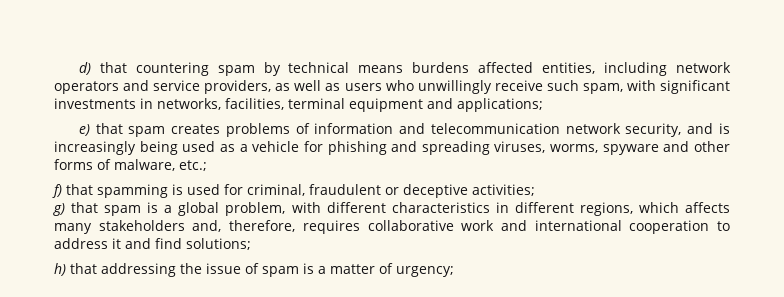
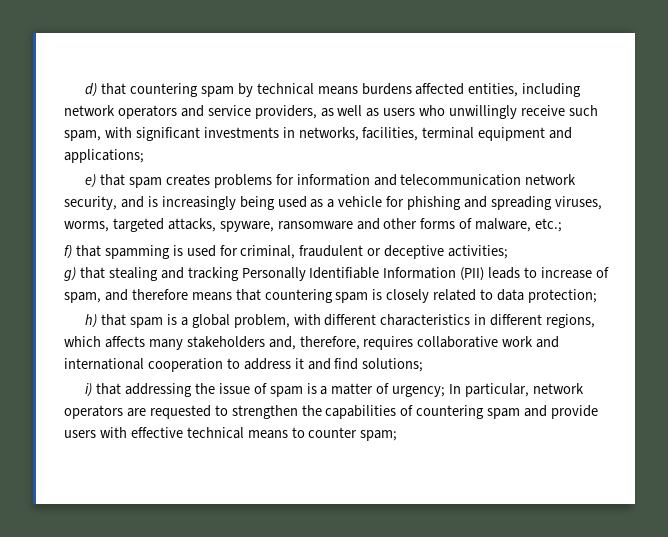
[295,123,310,134] of -> [275,174,294,185] for
[602,144,659,155] spyware -> [112,218,353,232] targeted attacks, spyware, ransomware
(99, 207) none -> [108,267,609,281] [64,289,597,303] [85,314,127,328] stealing and tracking Personally Identifiable Information (PII) leads to increase of spam, and therefore means that countering spam is closely related to data protection; // h) that
[54,263,66,276] h) -> [85,383,93,397] i)
(454, 271) none -> [449,383,584,397] [64,405,599,419] [64,427,398,441] In particular, network operators are requested to strengthen the capabilities of countering spam and provide users with effective technical means to counter spam;

